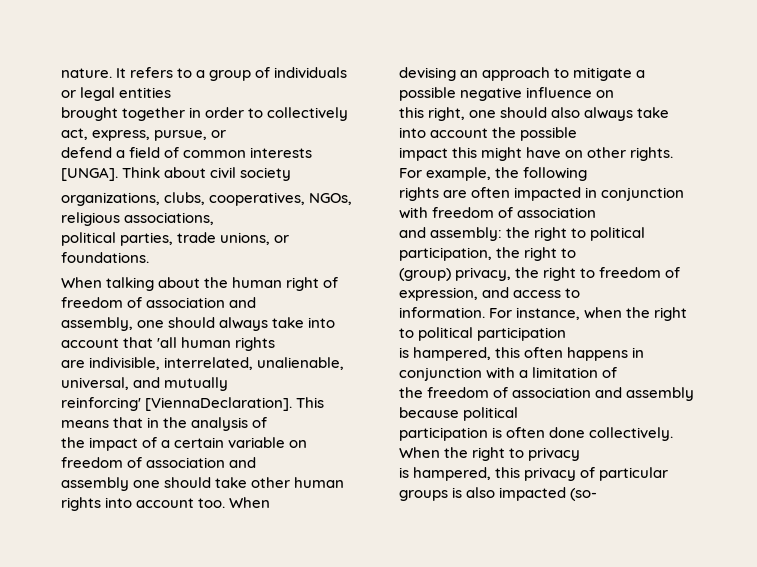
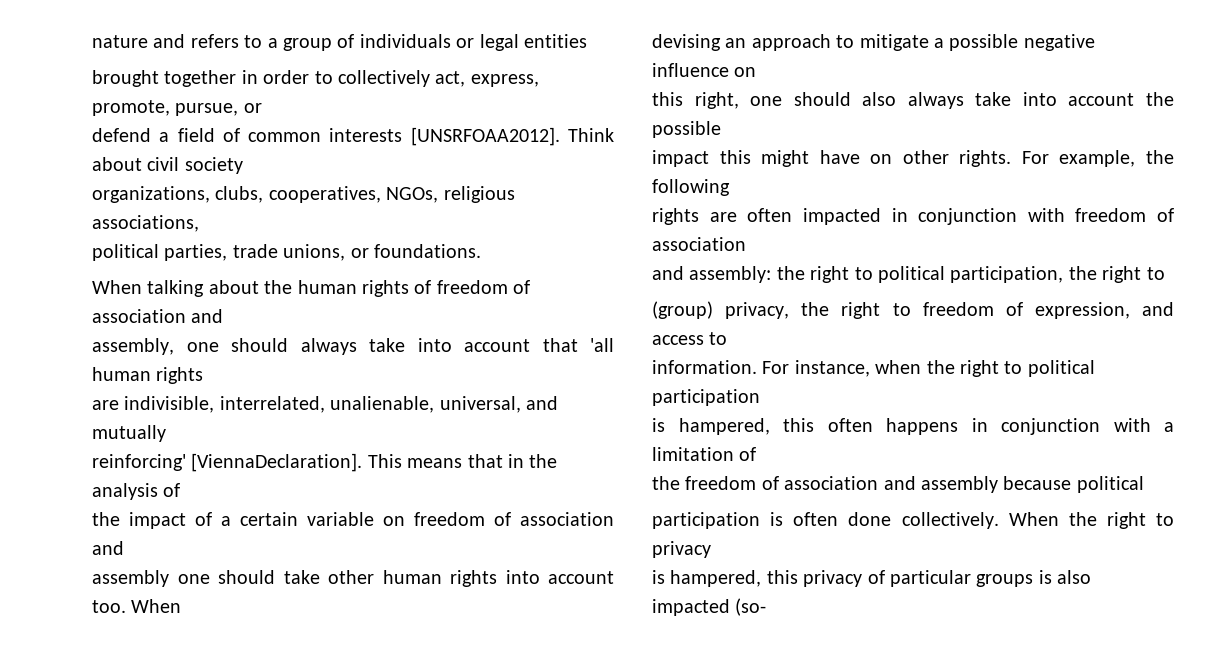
[61,68,127,78] nature. It -> [92,34,186,48] nature and
(151, 135) none -> [92,100,170,116] promote,
[61,167,118,181] [UNGA]. -> [410,127,560,146] [UNSRFOAA2012].
[286,277,320,291] right -> [362,280,409,297] rights

